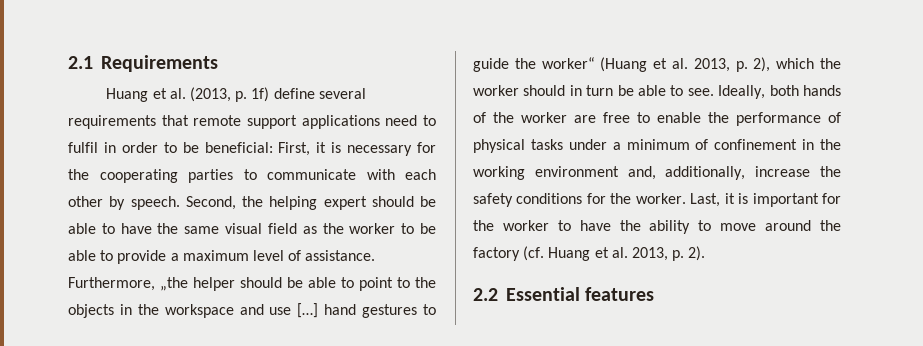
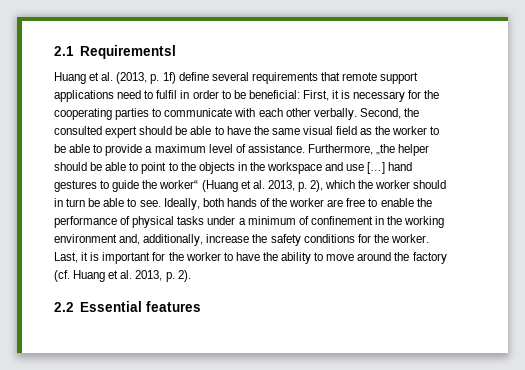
[100,55,218,72] Requirements -> [79,45,176,59] Requirementsl
[109,196,180,210] by speech. -> [313,108,357,120] verbally.
[269,196,318,210] helping -> [54,126,102,135] consulted

